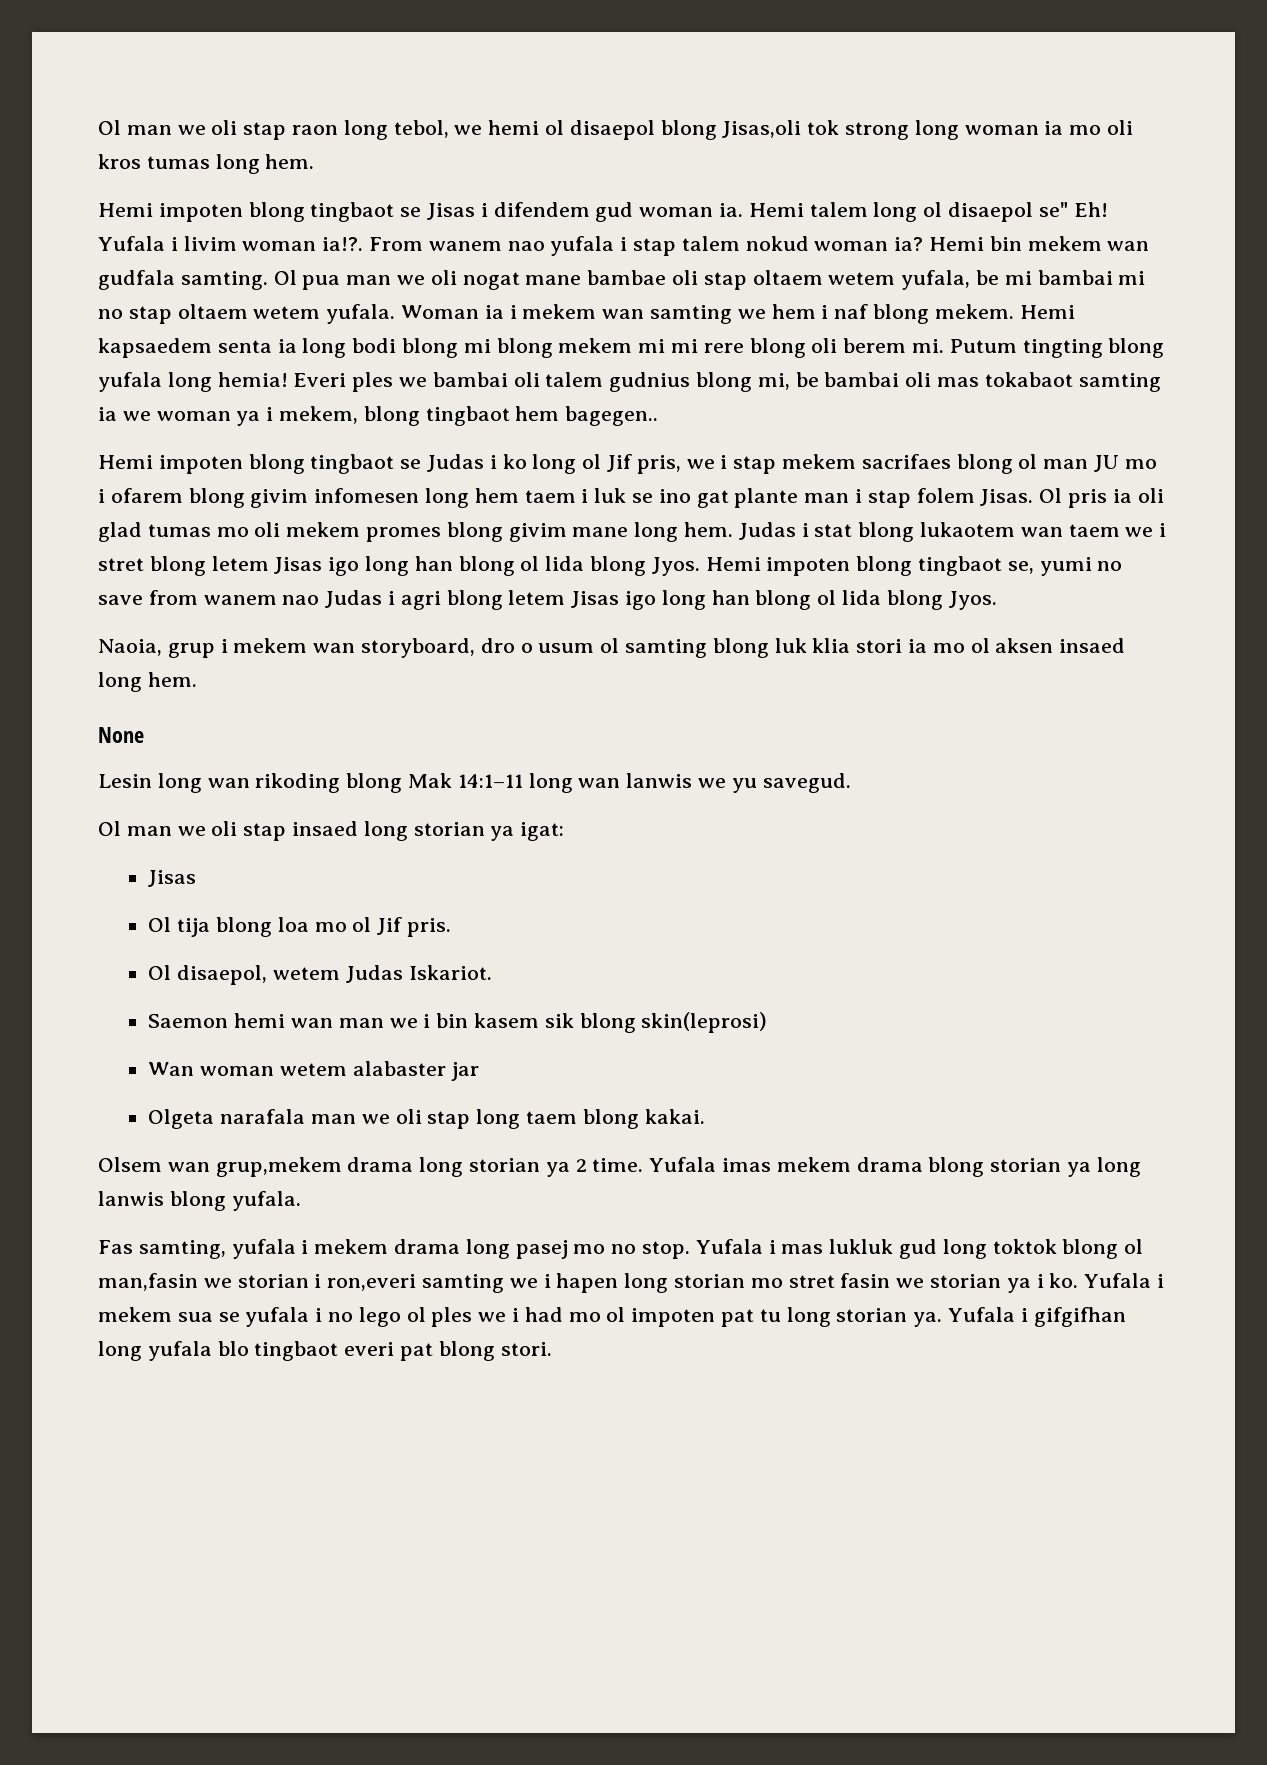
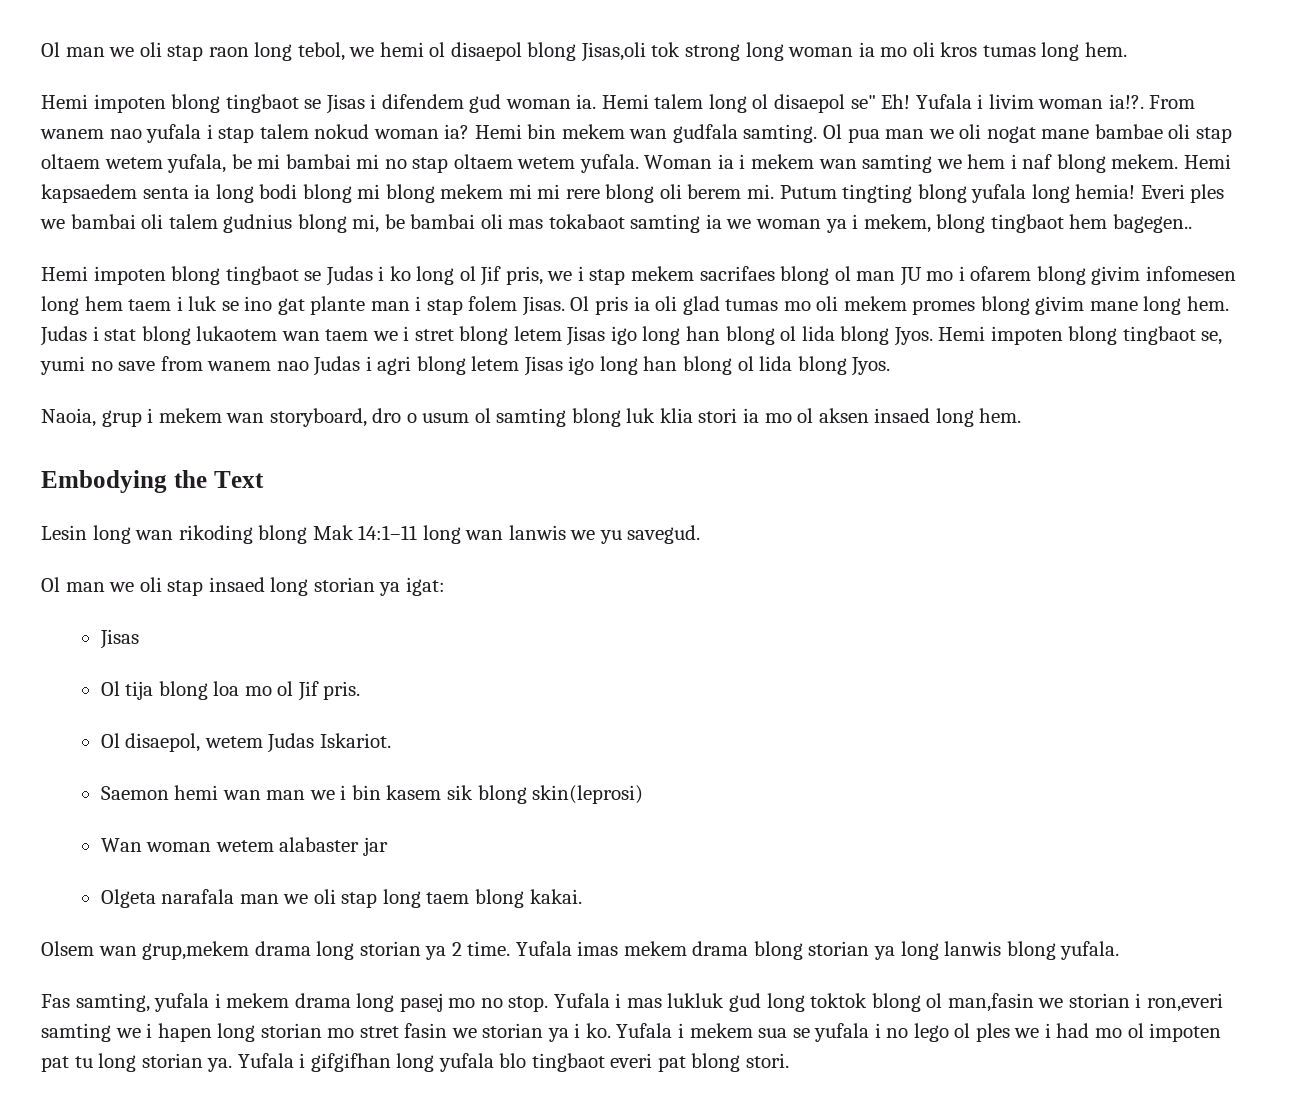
[98,727,144,743] // None -> [41,470,264,493] // Embodying the Text

